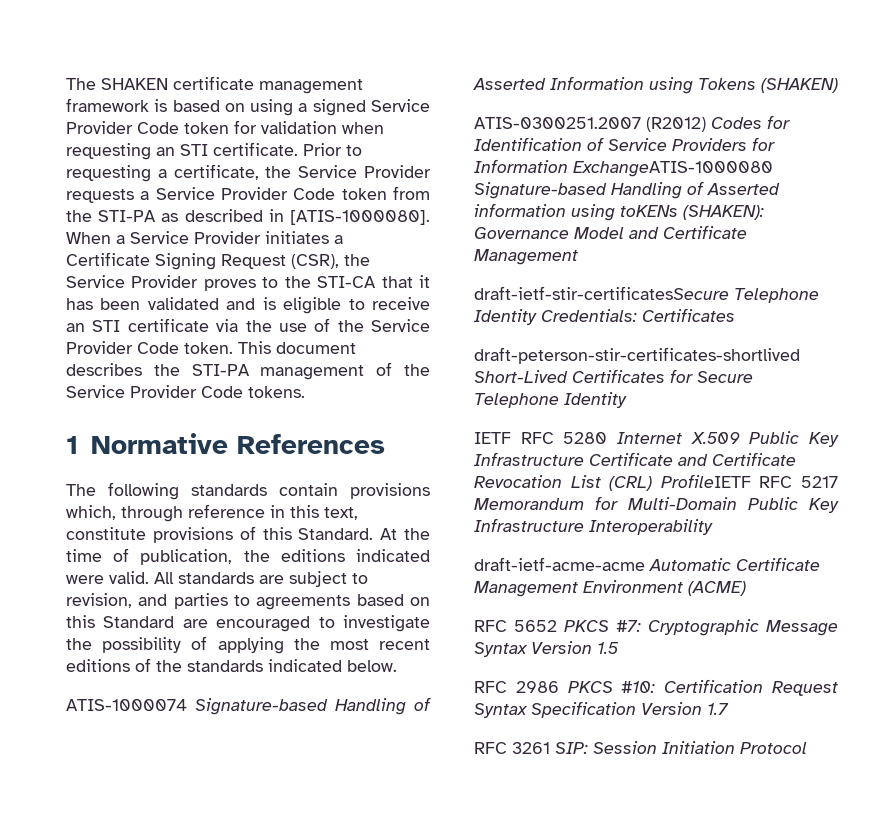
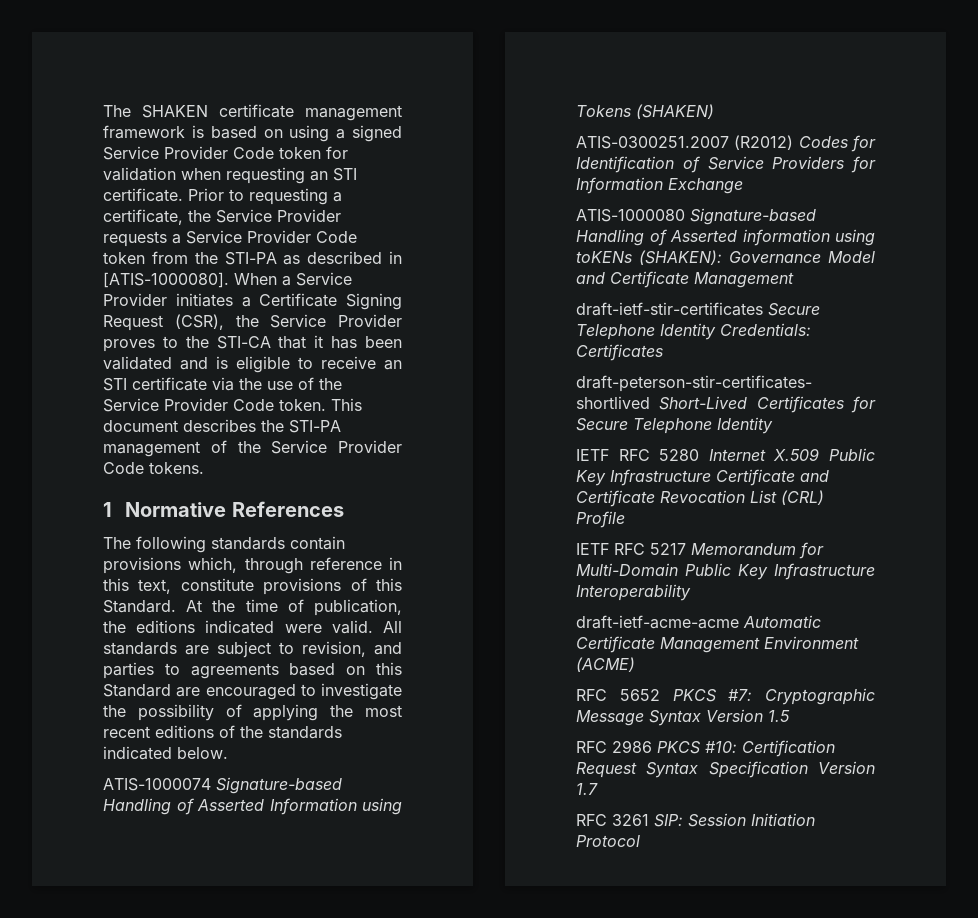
[573,161,773,177] ExchangeATIS-1000080 -> [668,178,743,194] [576,209,685,222] Exchange // ATIS-1000080
[474,286,729,300] draft-ietf-stir-certificatesSecure -> [576,302,820,316] draft-ietf-stir-certificates Secure
[660,474,751,488] ProfileIETF -> [576,511,625,528] [576,543,609,555] Profile // IETF

